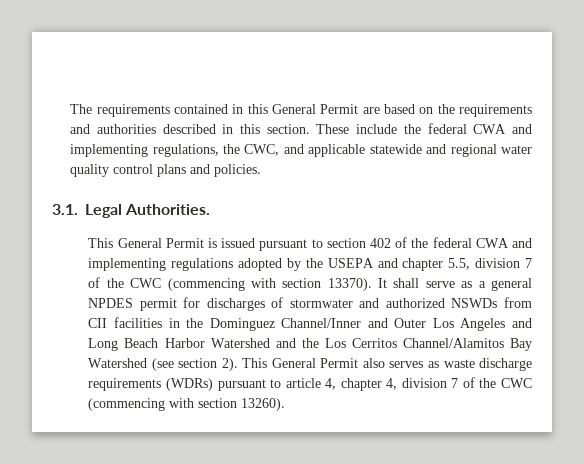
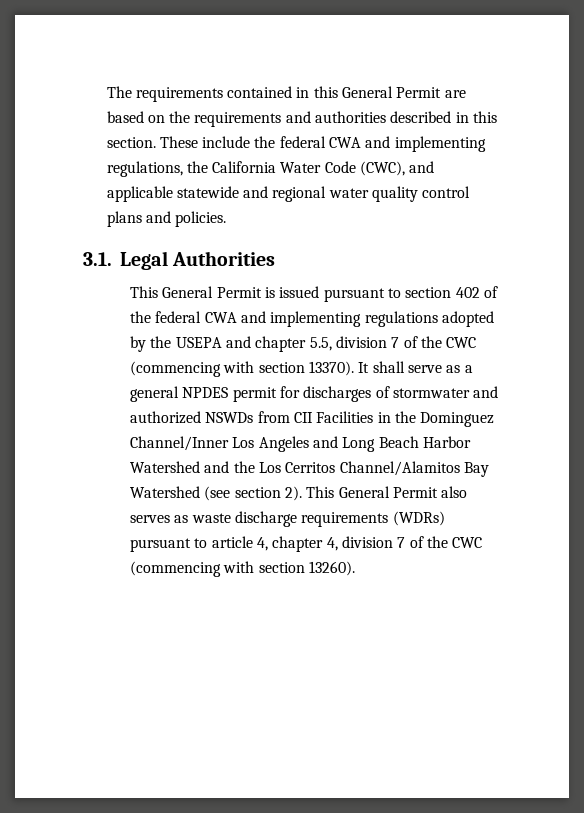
[244,144,280,156] CWC, -> [212,161,406,176] California Water Code (CWC),
[125,204,211,215] Authorities. -> [172,251,276,266] Authorities
[113,317,162,328] facilities -> [316,411,374,423] Facilities
[367,318,427,328] and Outer -> (230, 443) none

